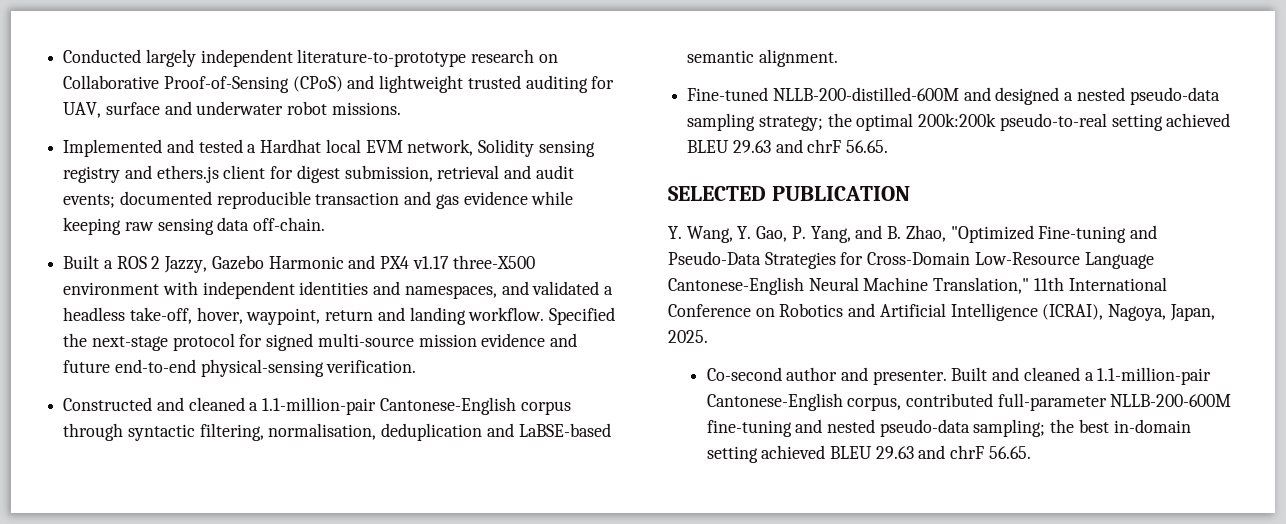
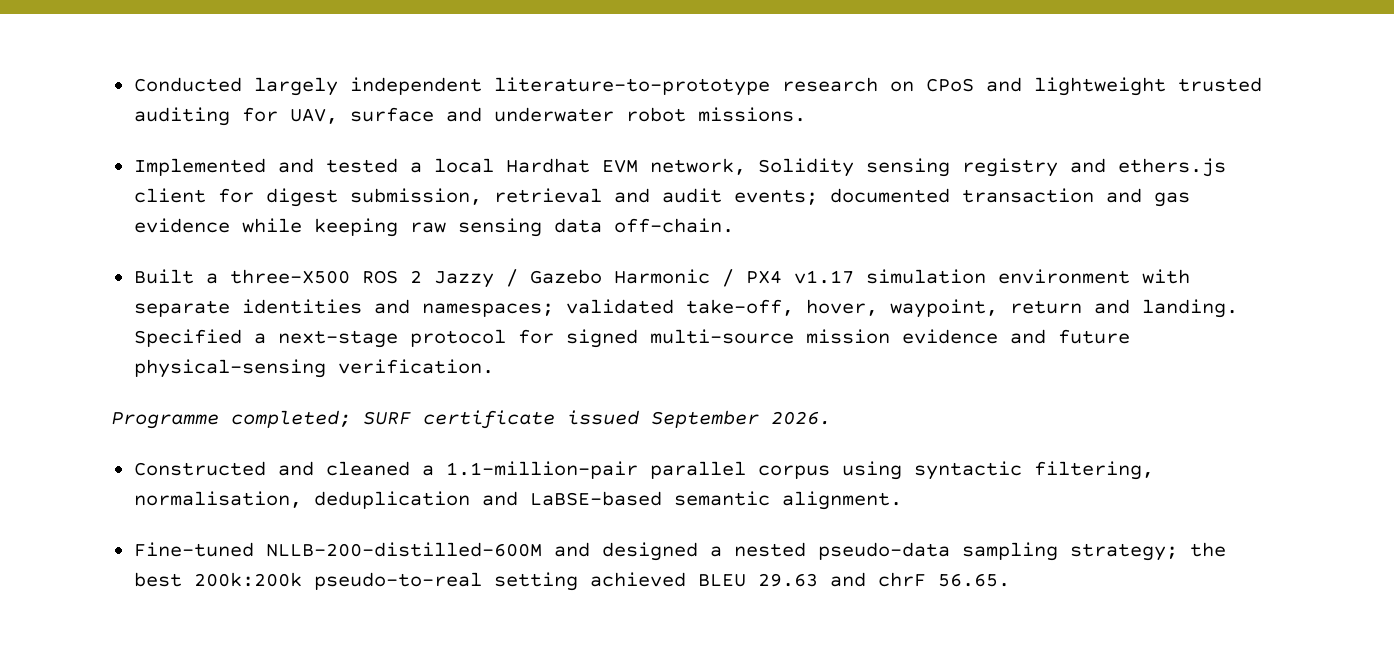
[63,75,343,93] Collaborative Proof-of-Sensing (CPoS) -> [925,78,974,92] CPoS
[260,139,361,153] Hardhat local -> [433,158,590,173] local Hardhat
[216,191,311,209] reproducible -> (950, 195) none
(113, 264) none -> [229,269,350,284] three-X500
[164,256,208,273] Jazzy, -> [433,269,518,288] Jazzy /
[348,255,376,269] and -> [721,269,734,287] /
[452,255,535,269] three-X500 -> [865,269,986,284] simulation
[202,281,295,299] independent -> [133,300,230,317] separate
[404,281,614,299] [63,307,126,321] namespaces, and validated a headless -> [421,299,674,317] namespaces; validated
[409,307,616,325] [63,333,88,347] landing workflow. Specified the -> [1141,299,1238,318] [133,329,266,347] landing. Specified a
[114,359,196,373] end-to-end -> (1130, 336) none
(417, 366) none -> [111,410,831,429] // Programme completed; SURF certificate issued September 2026.
[379,397,571,415] [63,423,124,441] Cantonese-English corpus through -> [649,461,902,480] parallel corpus using
[856,113,914,131] optimal -> [133,572,182,587] best
[668,186,910,201] [668,225,1157,243] [668,251,1154,269] [668,277,1167,295] [668,303,1215,321] [668,330,708,343] [706,367,1212,385] [706,393,1232,411] [706,419,1191,437] [706,445,1031,463] // SELECTED PUBLICATION // Y. Wang, Y. Gao, P. Yang, and B. Zhao, "Optimized Fine-tuning and Pseudo-Data Strategies for Cross-Domain Low-Resource Language Cantonese-English Neural Machine Translation," 11th International Conference on Robotics and Artificial Intelligence (ICRAI), Nagoya, Japan, 2025. // Co-second author and presenter. Built and cleaned a 1.1-million-pair Cantonese-English corpus, contributed full-parameter NLLB-200-600M fine-tuning and nested pseudo-data sampling; the best in-domain setting achieved BLEU 29.63 and chrF 56.65. -> (1010, 580) none

